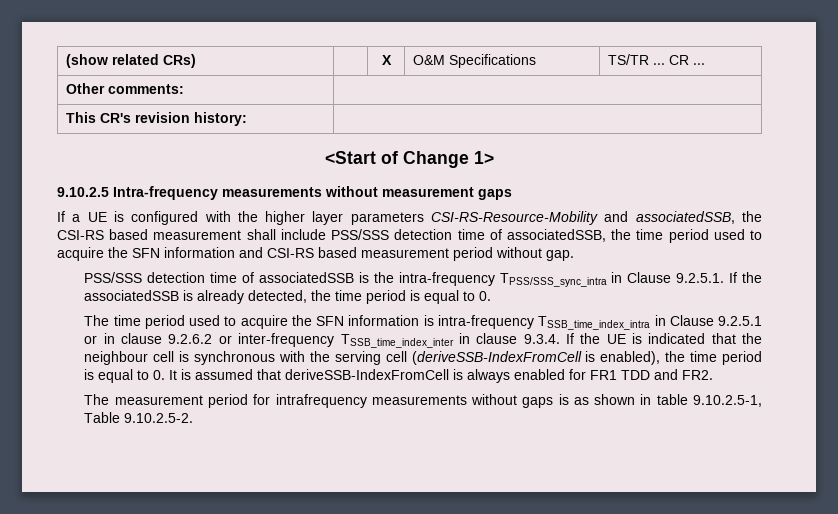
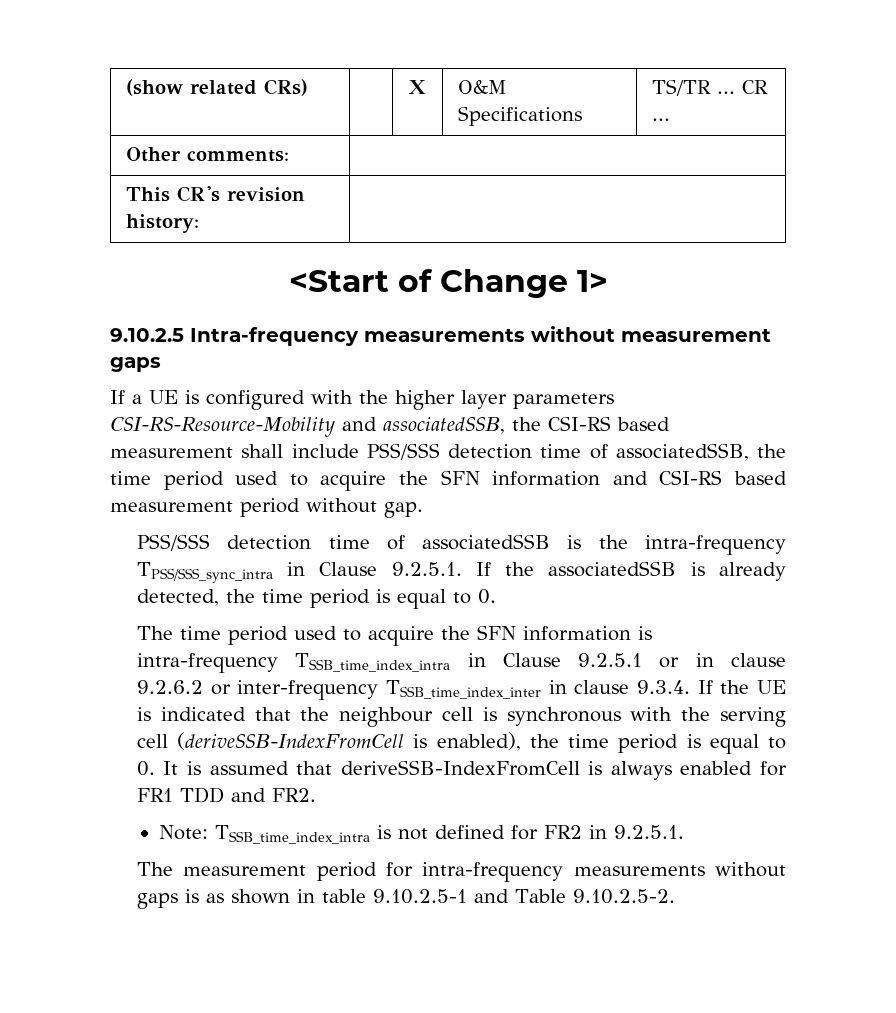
(714, 375) none -> [159,825,685,844] // Note: TSSB_time_index_intra is not defined for FR2 in 9.2.5.1.
[275,394,367,408] intrafrequency -> [422,862,564,882] intra-frequency
[692,395,762,407] 9.10.2.5-1, -> [372,889,509,904] 9.10.2.5-1 and

